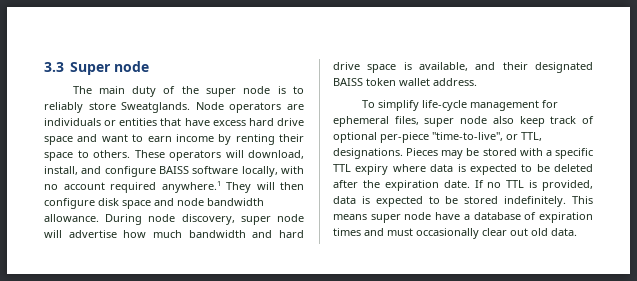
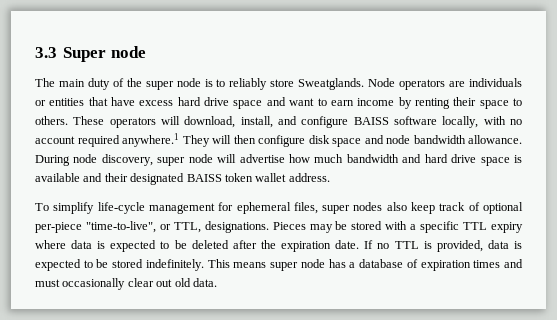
[419,62,468,71] available, -> [35,173,80,182] available
[460,116,488,124] node -> [353,202,383,211] nodes
[435,212,461,220] have -> [328,259,346,268] has

